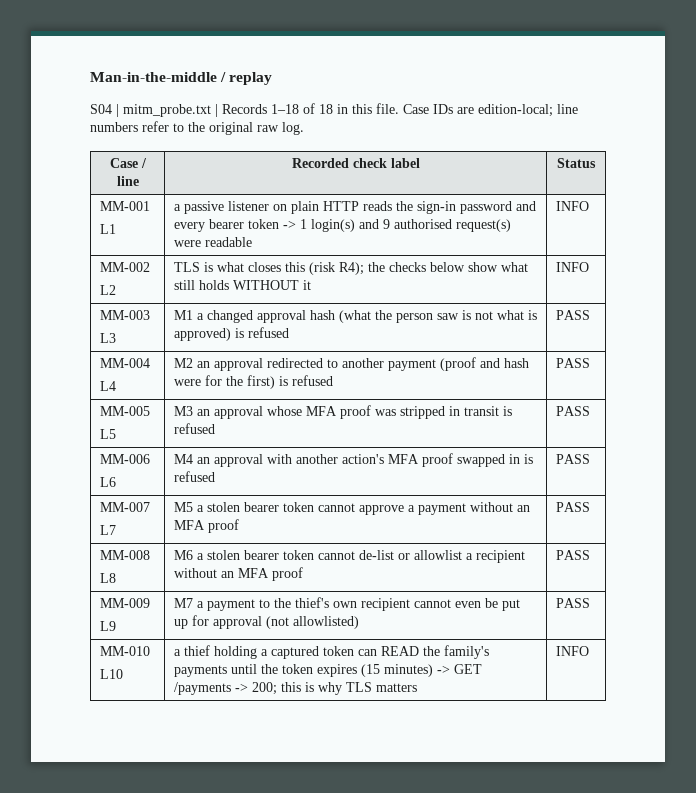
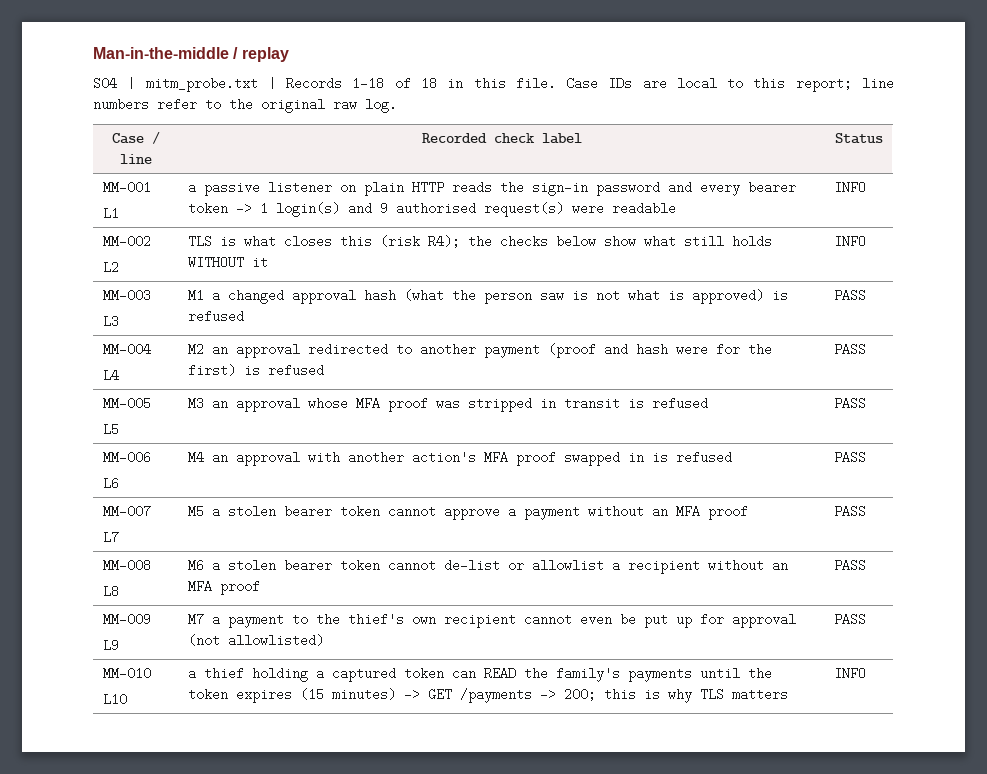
[478,104,553,117] edition-local; -> [676,77,852,92] local to this report;

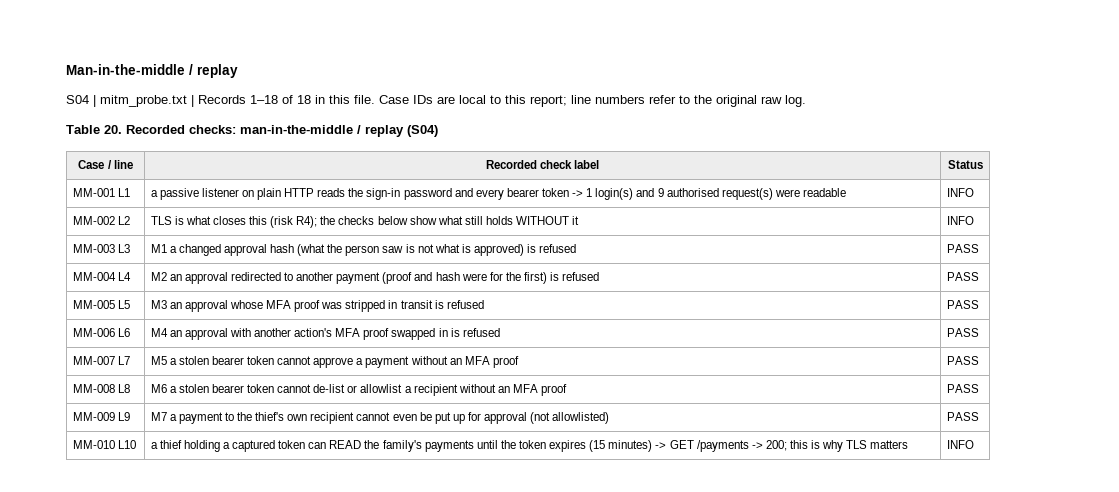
(397, 105) none -> [66,125,438,137] // Table 20. Recorded checks: man-in-the-middle / replay (S04)
(151, 187) // -> (115, 192) none
(151, 241) // -> (115, 220) none
(151, 295) // -> (115, 248) none
(151, 349) // -> (116, 276) none
(151, 403) // -> (115, 304) none
(151, 457) // -> (115, 332) none
(151, 511) // -> (115, 360) none
(151, 565) // -> (115, 388) none
(151, 619) // -> (115, 416) none
(151, 673) // -> (115, 444) none

